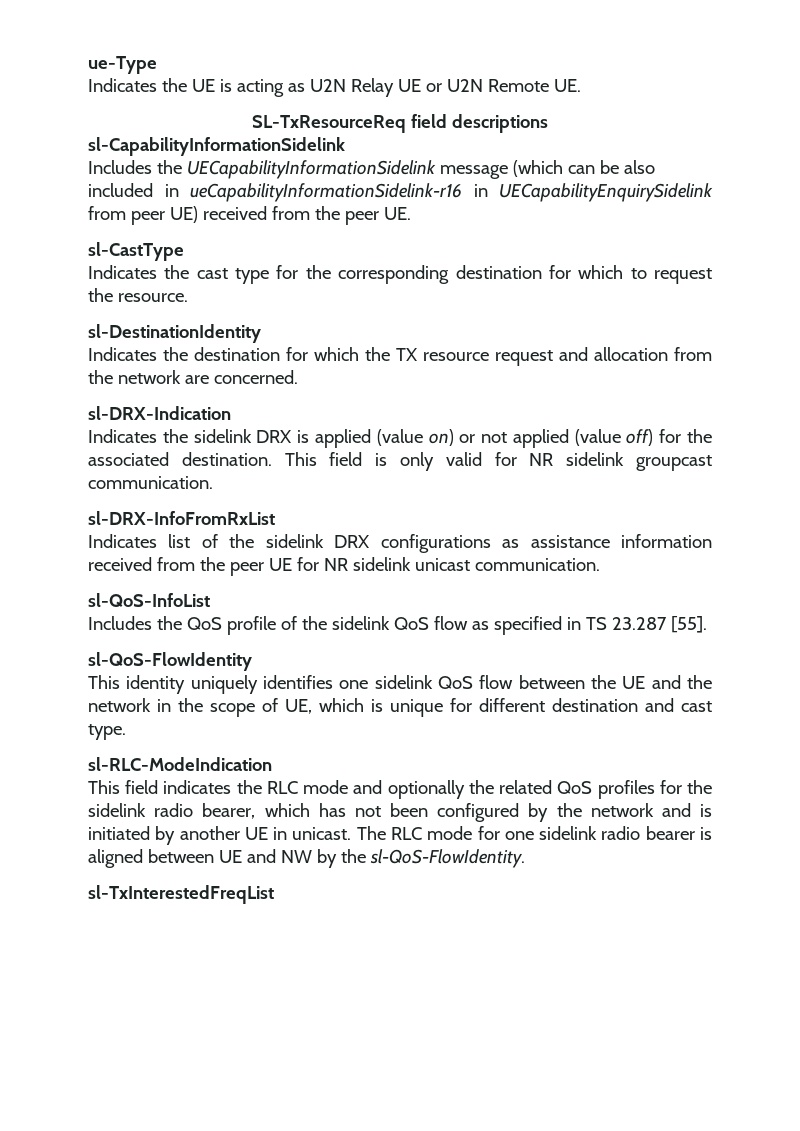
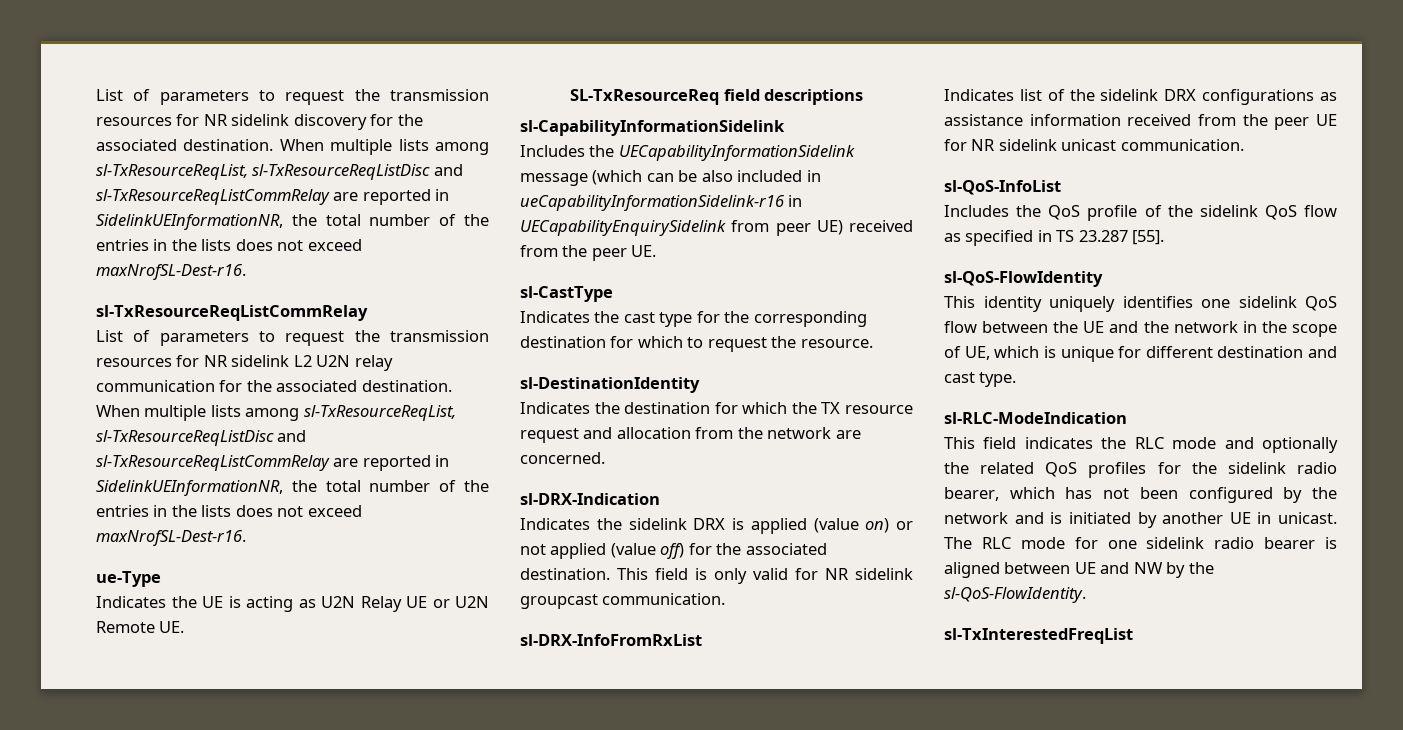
(88, 65) none -> [96,89,489,105] [96,114,423,130] [96,139,489,155] [96,164,463,180] [96,189,450,205] [96,214,490,230] [96,239,362,251] [96,264,246,280] [96,305,368,321] [96,330,489,346] [96,355,393,371] [96,380,452,392] [96,405,456,421] [96,430,307,446] [96,455,450,471] [96,480,490,496] [96,505,362,517] [96,530,246,546] List of parameters to request the transmission resources for NR sidelink discovery for the associated destination. When multiple lists among sl-TxResourceReqList, sl-TxResourceReqListDisc and sl-TxResourceReqListCommRelay are reported in SidelinkUEInformationNR, the total number of the entries in the lists does not exceed maxNrofSL-Dest-r16. // sl-TxResourceReqListCommRelay // List of parameters to request the transmission resources for NR sidelink L2 U2N relay communication for the associated destination. When multiple lists among sl-TxResourceReqList, sl-TxResourceReqListDisc and sl-TxResourceReqListCommRelay are reported in SidelinkUEInformationNR, the total number of the entries in the lists does not exceed maxNrofSL-Dest-r16. //

